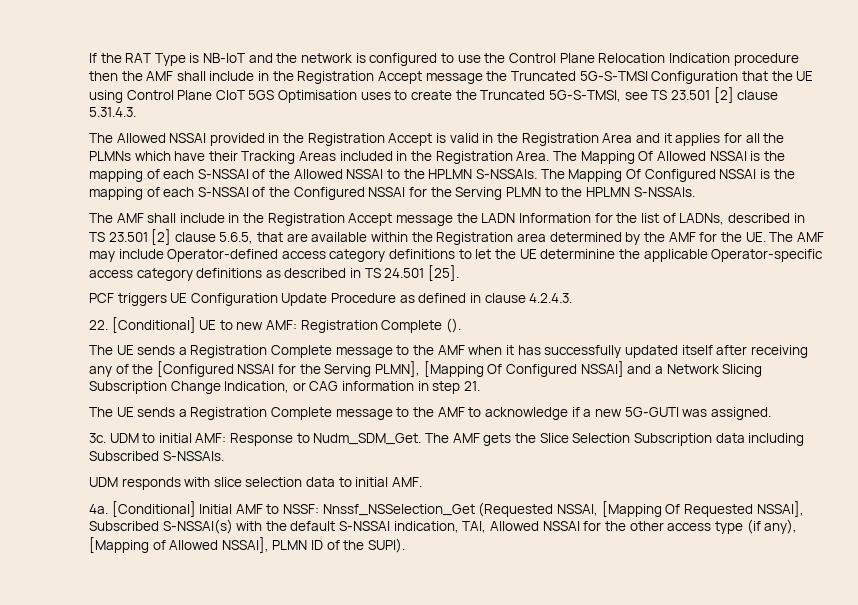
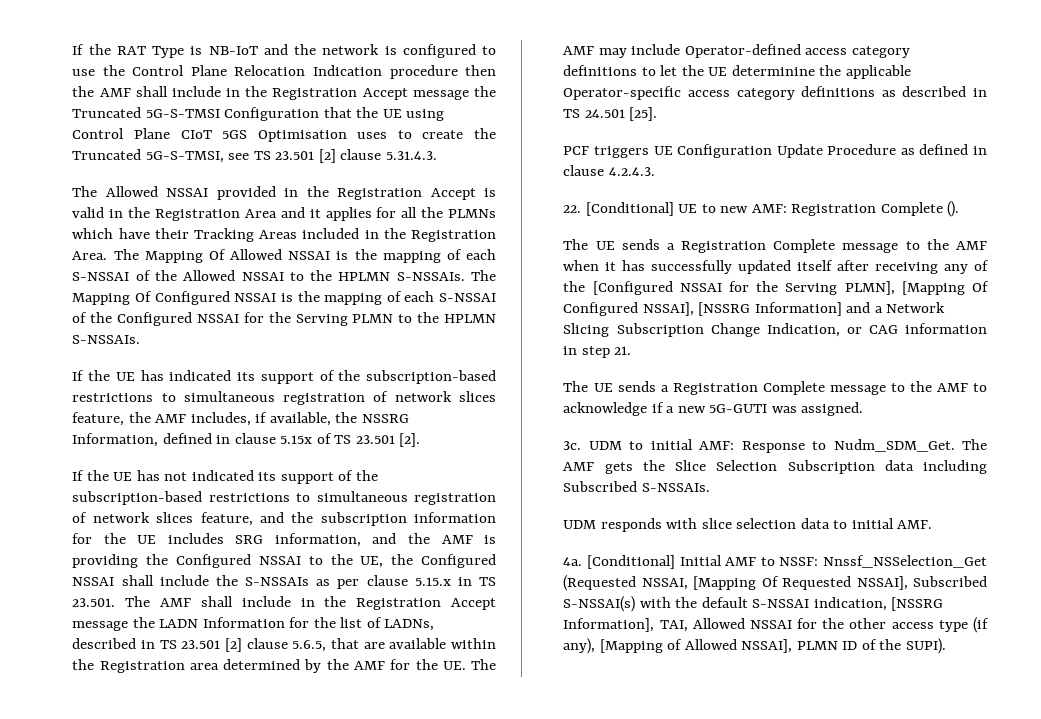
(695, 192) none -> [72,370,497,384] [72,391,497,405] [72,412,409,426] [72,433,421,447] [72,470,378,484] [72,491,497,505] [72,512,496,526] [72,533,497,547] [72,554,497,568] [72,575,497,589] [72,598,116,607] If the UE has indicated its support of the subscription-based restrictions to simultaneous registration of network slices feature, the AMF includes, if available, the NSSRG Information, defined in clause 5.15x of TS 23.501 [2]. // If the UE has not indicated its support of the subscription-based restrictions to simultaneous registration of network slices feature, and the subscription information for the UE includes SRG information, and the AMF is providing the Configured NSSAI to the UE, the Configured NSSAI shall include the S-NSSAIs as per clause 5.15.x in TS 23.501.
[580,361,624,377] NSSAI] -> [642,302,842,316] NSSAI], [NSSRG Information]
(459, 527) none -> [891,597,944,611] [563,618,655,632] [NSSRG Information],

